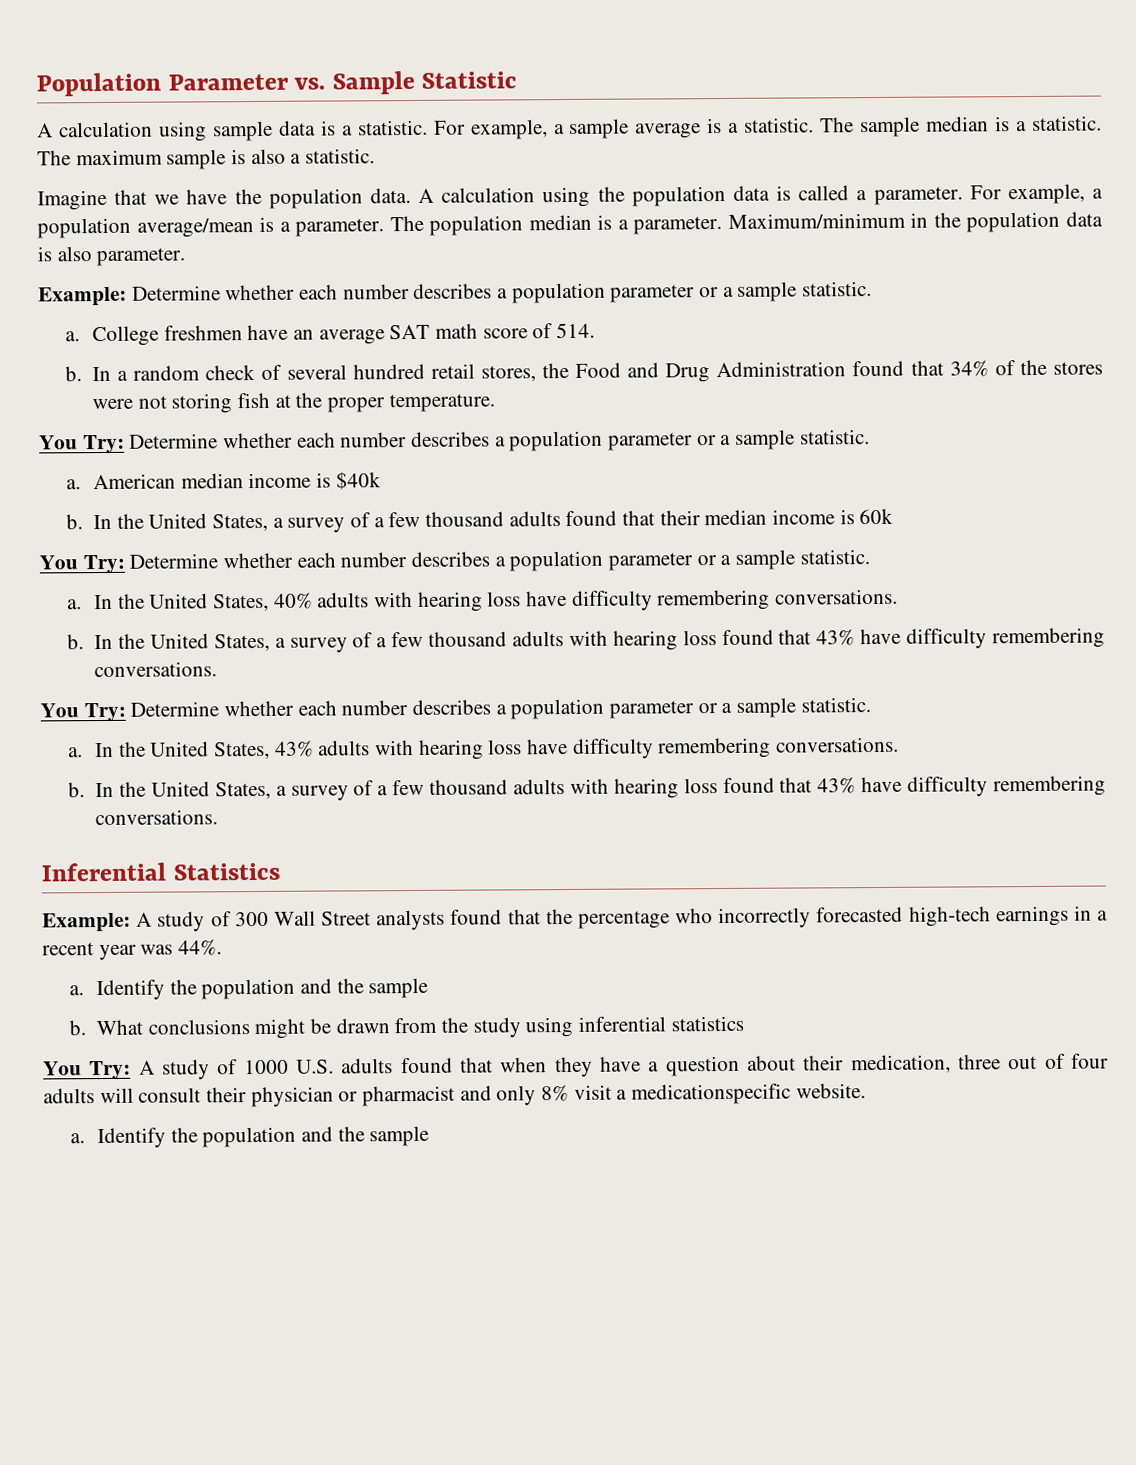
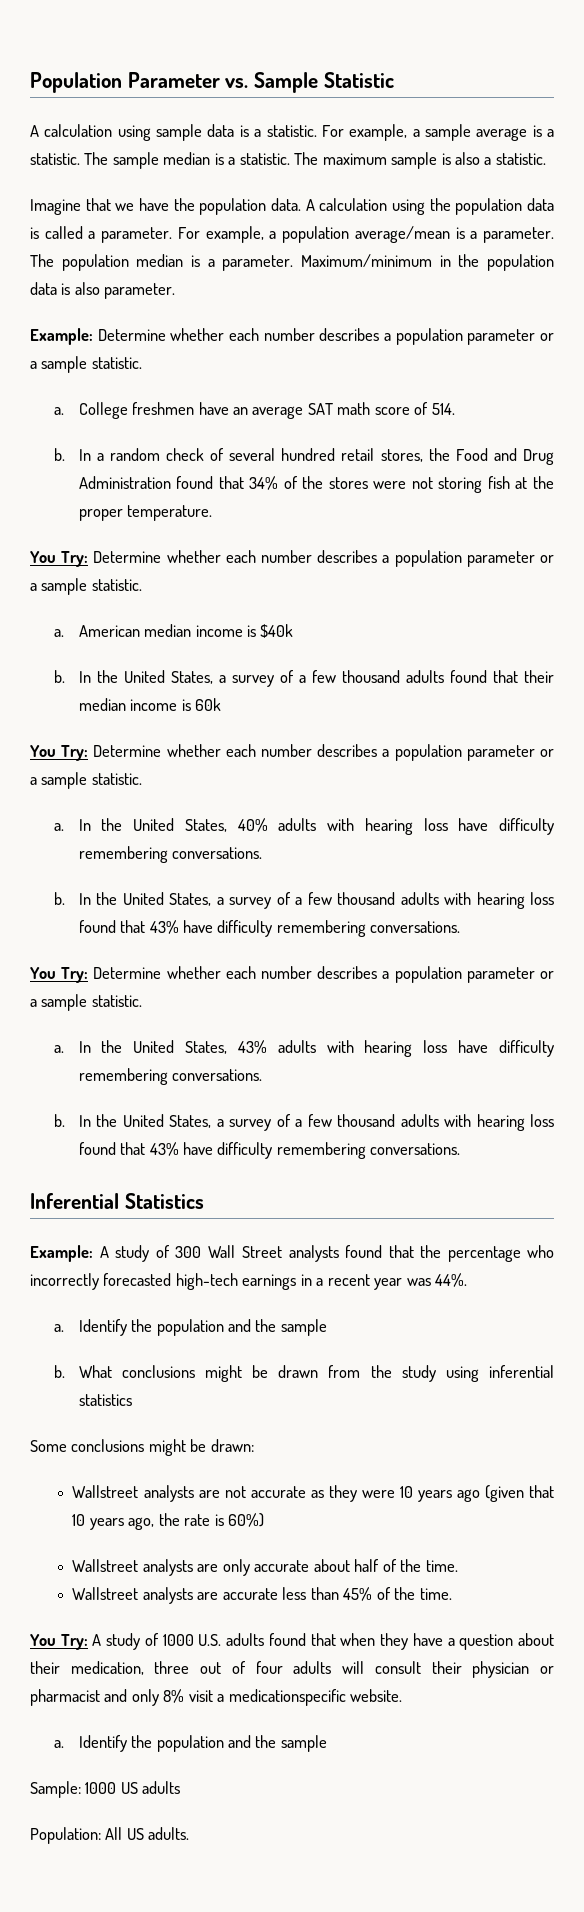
(744, 1023) none -> [30,1439,254,1456] [72,1485,555,1502] [72,1513,265,1530] [72,1559,458,1576] [72,1587,452,1604] // Some conclusions might be drawn: // Wallstreet analysts are not accurate as they were 10 years ago (given that 10 years ago, the rate is 60%) // Wallstreet analysts are only accurate about half of the time. // Wallstreet analysts are accurate less than 45% of the time.
(430, 1136) none -> [30,1781,181,1798] [30,1827,190,1844] // Sample: 1000 US adults // Population: All US adults.

